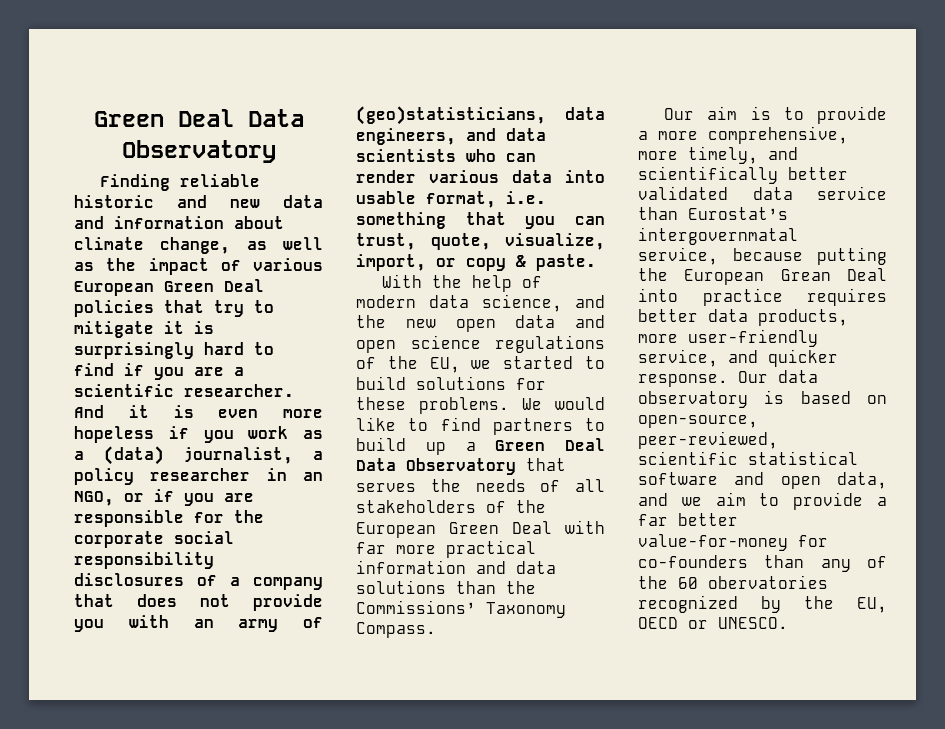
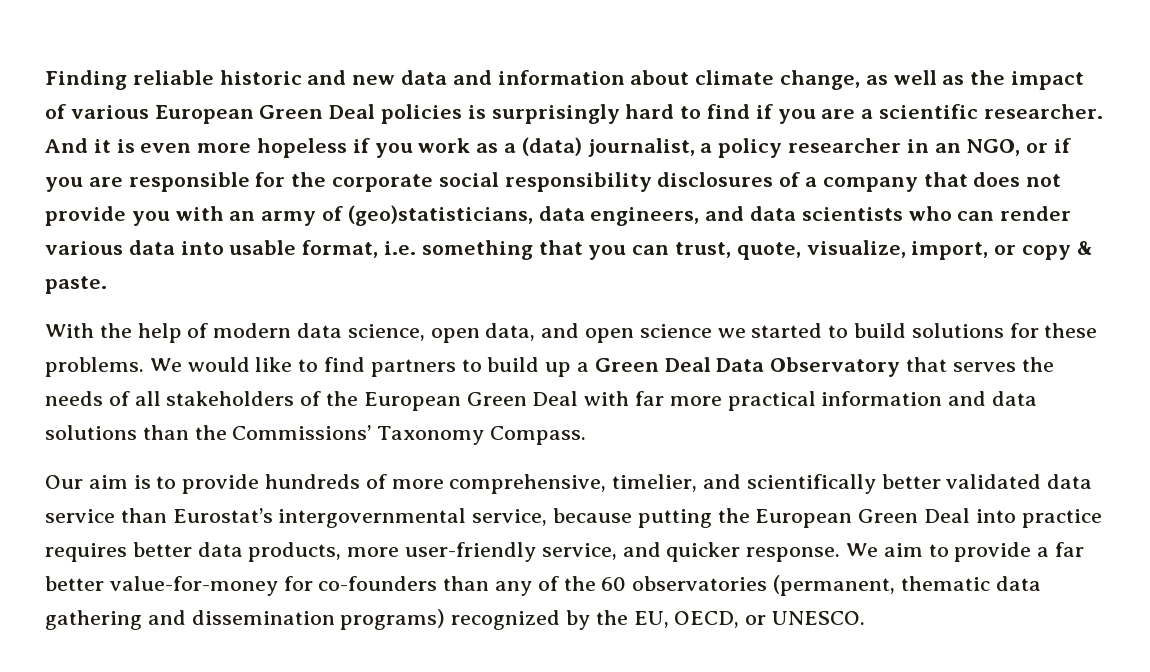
[93,109,304,127] [121,140,276,163] Green Deal Data Observatory // -> (45, 80) none
[164,300,274,317] [74,321,184,338] that try to mitigate it -> (463, 114) none
[575,295,605,308] [356,315,605,332] [356,335,605,353] [356,356,460,373] and the new open data and open science regulations of the EU, -> [430,323,712,343] open data, and open science
[638,126,848,144] [638,146,758,164] a more comprehensive, more timely, -> [265,474,698,494] hundreds of more comprehensive, timelier,
[638,227,798,245] intergovernmatal -> [278,508,467,528] intergovernmental
[780,269,831,281] Grean -> [858,509,919,523] Green
[738,370,818,383] [638,390,887,408] [638,415,758,428] [638,431,778,449] [638,451,858,465] [638,472,887,489] [638,493,702,506] Our data observatory is based on open-source, peer-reviewed, scientific statistical software and open data, and we -> [846,543,879,557] We
[708,575,828,589] obervatories -> [632,575,1041,596] [45,609,446,630] observatories (permanent, thematic data gathering and dissemination programs)
[638,617,678,629] OECD -> [674,611,740,628] OECD,

